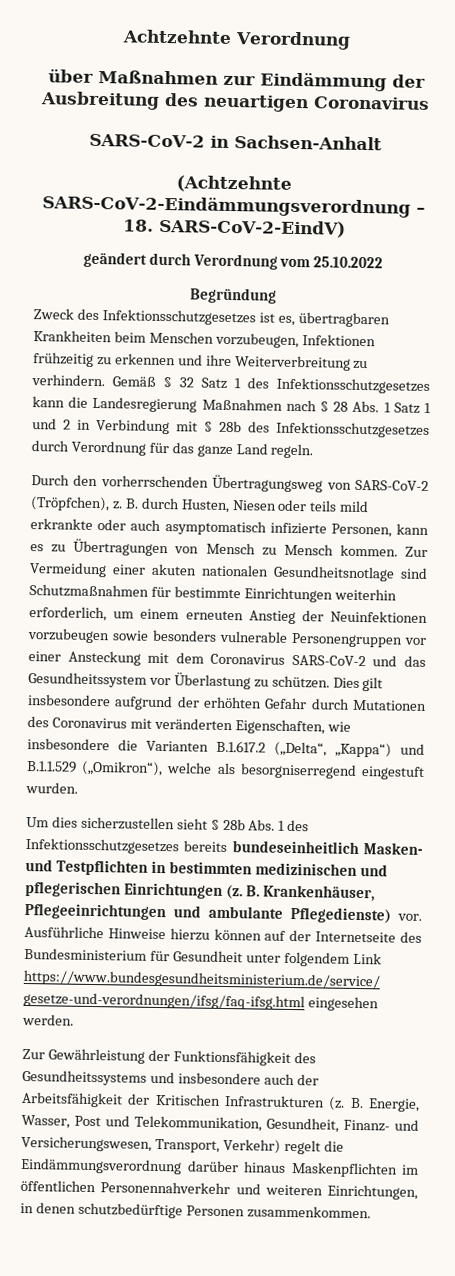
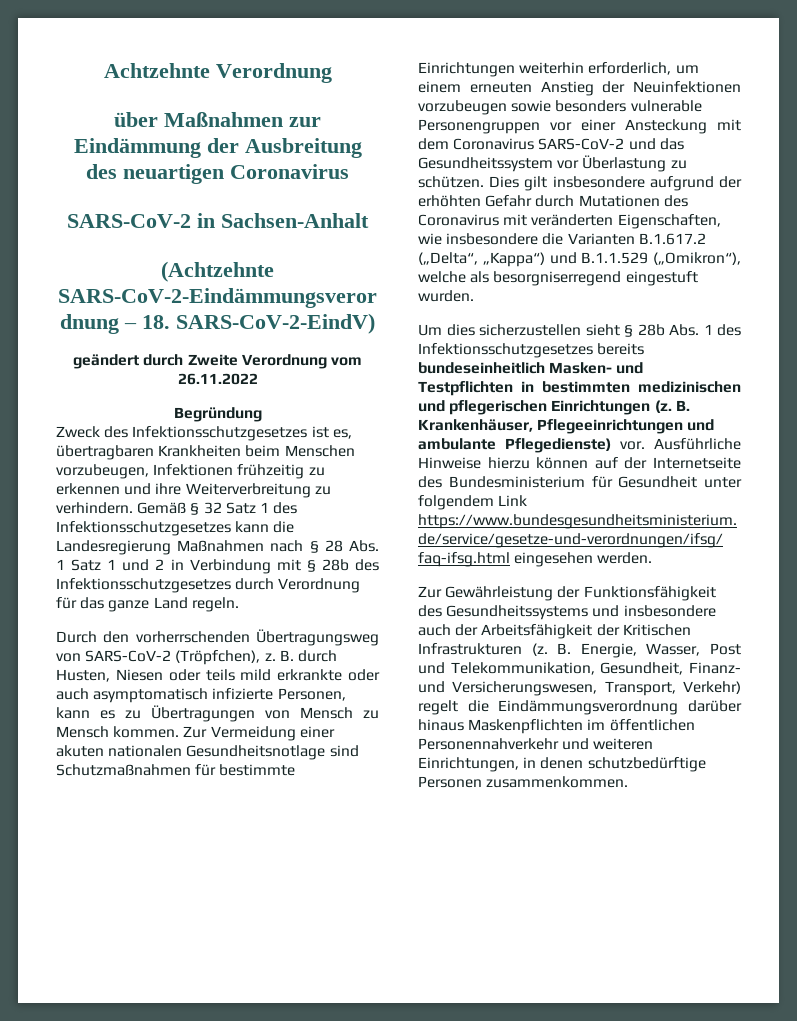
(191, 259) none -> [187,354,238,366] Zweite
[313,256,384,269] 25.10.2022 -> [177,373,258,385] 26.11.2022

